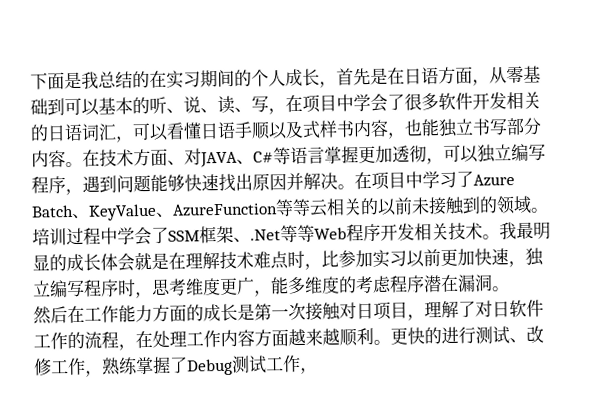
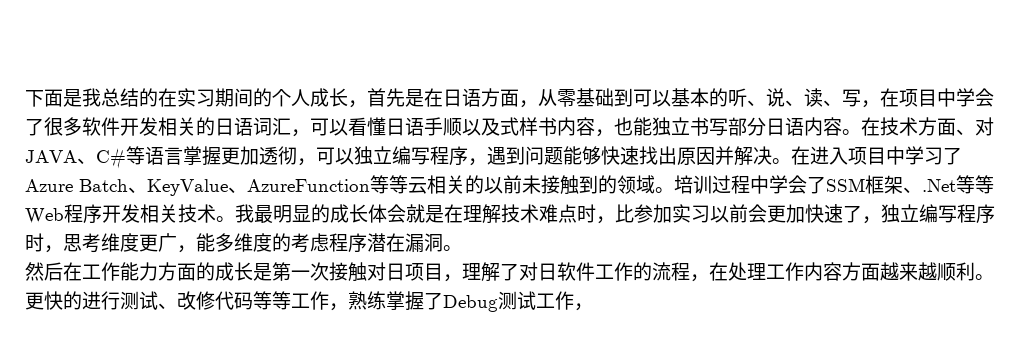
(542, 126) none -> [766,117,804,136] 日语
(372, 180) none -> [810,146,848,165] 进入
(441, 258) none -> [748,204,767,223] 会
(509, 257) none -> [843,205,862,223] 了
(52, 367) none -> [215,291,291,310] 代码等等

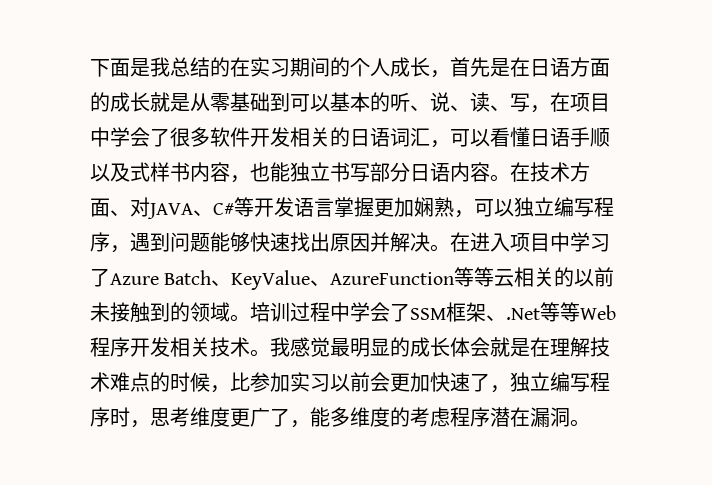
[519,100,538,108] ， -> [90,92,190,112] 的成长就是
(145, 155) none -> [254,197,294,217] 开发
[259,146,297,165] 透彻 -> [414,197,454,217] 娴熟
(254, 213) none -> [290,337,330,357] 感觉
[577,204,596,223] 时 -> [150,372,210,392] 的时候
(177, 242) none -> [270,408,290,427] 了
[25,262,994,282] [25,291,593,312] // 然后在工作能力方面的成长是第一次接触对日项目，理解了对日软件工作的流程，在处理工作内容方面越来越顺利。更快的进行测试、改修代码等等工作，熟练掌握了Debug测试工作， -> (590, 423) none

